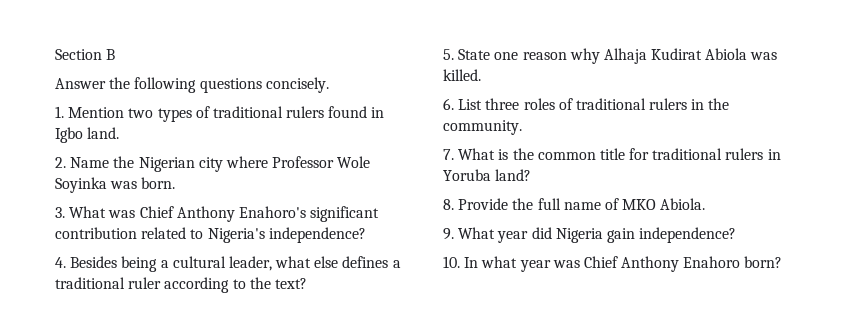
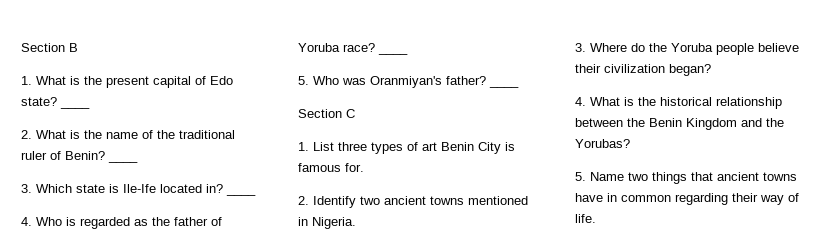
[55,77,329,93] [55,106,385,122] [55,127,120,143] [55,156,371,172] [55,177,176,193] [55,206,380,222] [55,227,366,243] [55,256,401,272] [55,277,307,293] [443,48,778,64] [443,69,481,81] [443,98,730,110] [443,120,522,135] [443,148,781,160] [443,169,532,181] [443,198,706,210] [443,227,737,243] [443,256,783,272] Answer the following questions concisely. // 1. Mention two types of traditional rulers found in Igbo land. // 2. Name the Nigerian city where Professor Wole Soyinka was born. // 3. What was Chief Anthony Enahoro's significant contribution related to Nigeria's independence? // 4. Besides being a cultural leader, what else defines a traditional ruler according to the text? // 5. State one reason why Alhaja Kudirat Abiola was killed. // 6. List three roles of traditional rulers in the community. // 7. What is the common title for traditional rulers in Yoruba land? // 8. Provide the full name of MKO Abiola. // 9. What year did Nigeria gain independence? // 10. In what year was Chief Anthony Enahoro born? -> [21,76,233,88] [21,97,57,106] [60,106,90,109] [21,130,235,139] [21,151,105,160] [108,160,138,163] [21,184,223,193] [226,193,256,196] [21,217,222,229] [298,43,375,52] [378,52,408,55] [298,76,486,88] [489,85,519,88] [298,109,355,118] [298,142,515,154] [298,163,364,172] [298,196,528,208] [298,217,356,229] [575,43,799,55] [575,64,711,76] [575,97,782,109] [575,118,784,130] [575,139,630,148] [575,172,797,184] [575,193,799,205] [575,214,596,223] 1. What is the present capital of Edo state? ____ // 2. What is the name of the traditional ruler of Benin? ____ // 3. Which state is Ile-Ife located in? ____ // 4. Who is regarded as the father of Yoruba race? ____ // 5. Who was Oranmiyan's father? ____ // Section C // 1. List three types of art Benin City is famous for. // 2. Identify two ancient towns mentioned in Nigeria. // 3. Where do the Yoruba people believe their civilization began? // 4. What is the historical relationship between the Benin Kingdom and the Yorubas? // 5. Name two things that ancient towns have in common regarding their way of life.

